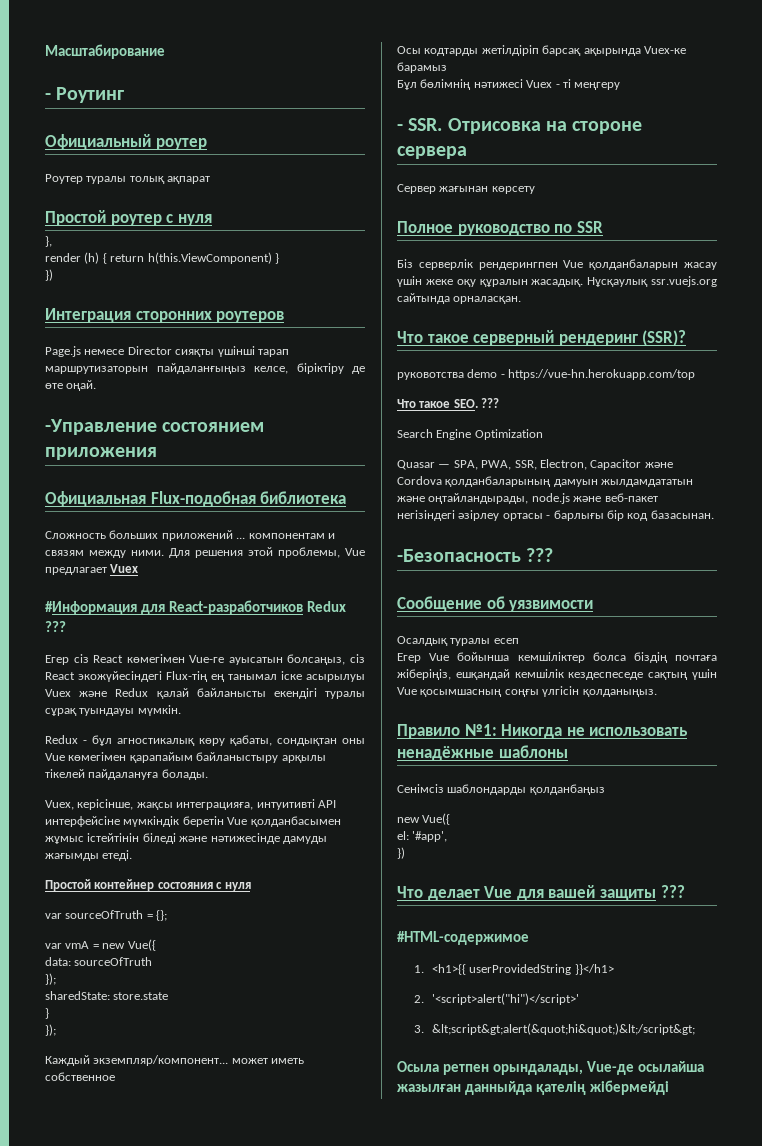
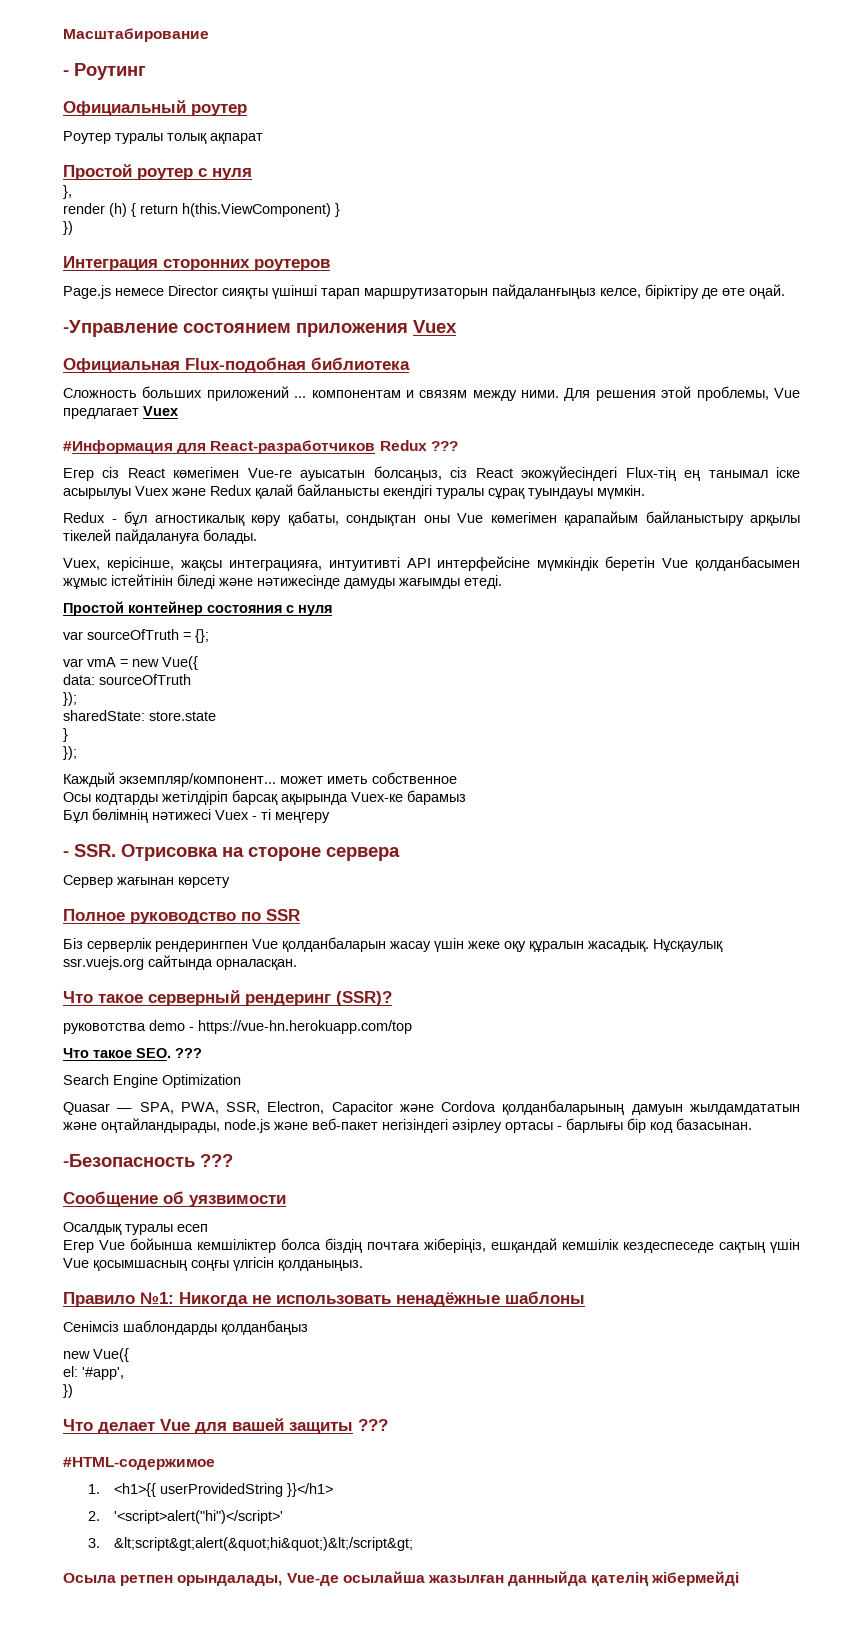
(157, 453) none -> [413,320,457,333] Vuex

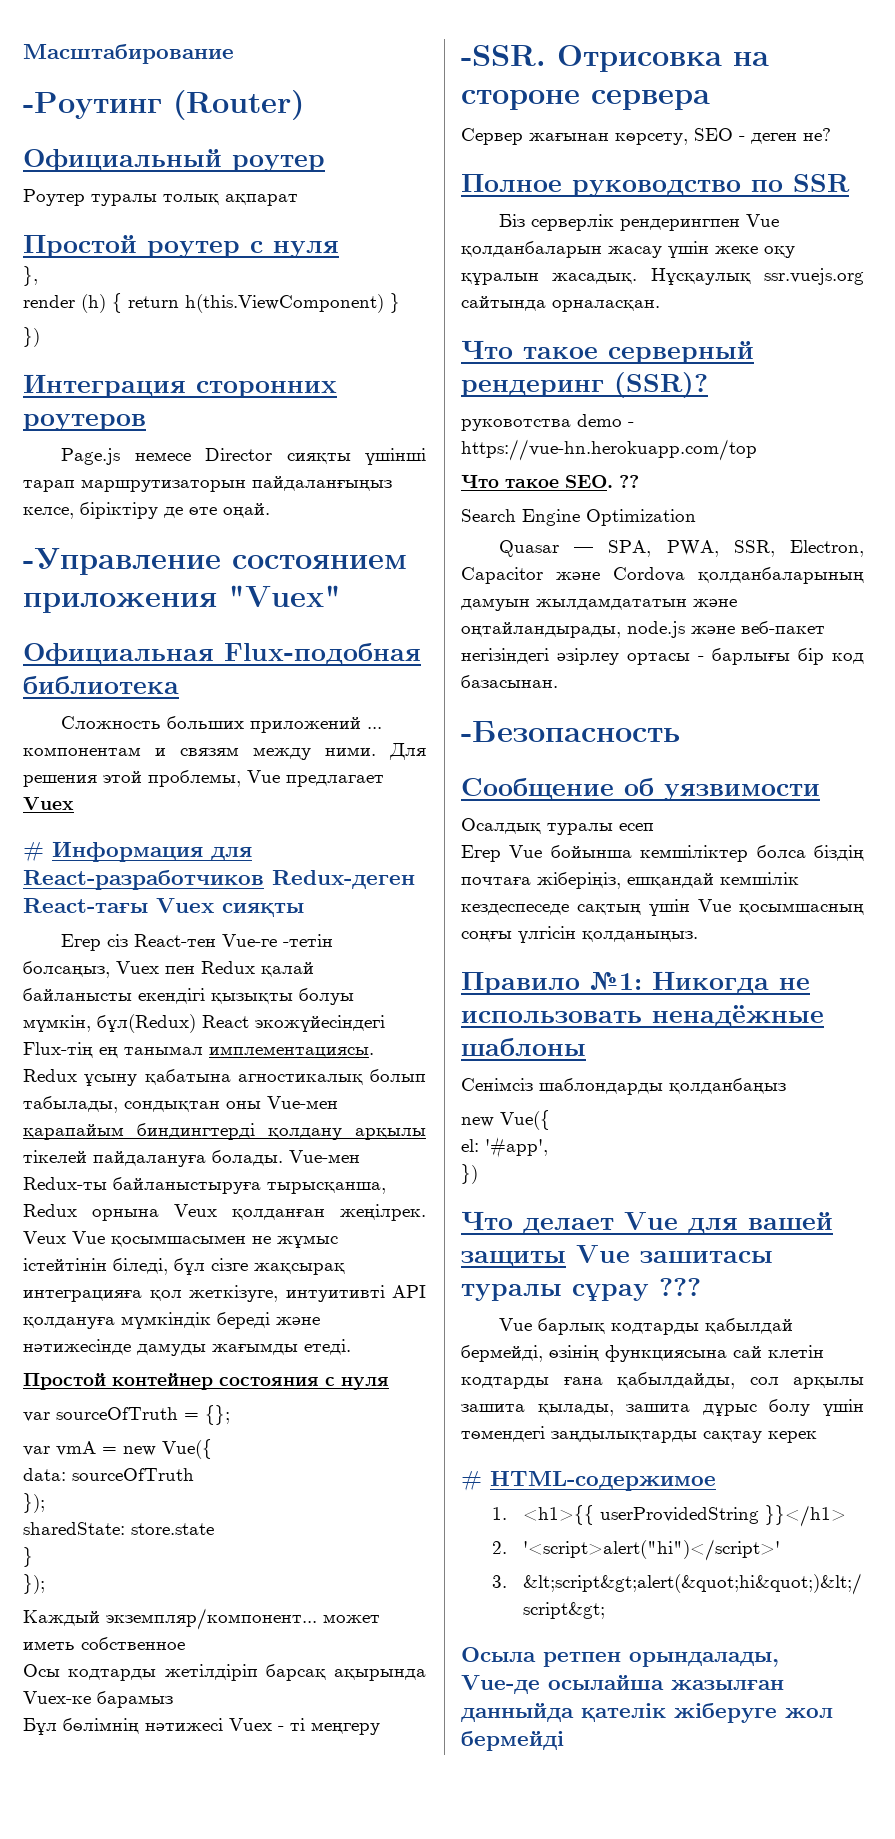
[63,63,146,80] - Роутинг -> [23,90,304,120] -Роутинг (Router)
[413,320,457,333] Vuex -> [228,585,341,607] "Vuex"
[63,440,458,454] [63,466,468,481] #Информация для React-разработчиков Redux ??? // Егер сіз React көмегімен Vue-ге ауысатын болсаңыз, сіз -> [23,841,252,862] [23,870,415,890] [23,898,304,917] [61,934,334,951] [23,961,314,978] [23,988,354,1005] [23,1014,196,1033] # Информация для React-разработчиков Redux-деген React-тағы Vuex сияқты // Егер сіз React-тен Vue-ге -тетін болсаңыз, Vuex пен Redux қалай байланысты екендігі қызықты болуы мүмкін, бұл(Redux)
[775,467,800,478] [63,484,645,499] [63,511,800,526] [63,529,257,544] [63,556,800,571] [63,574,215,589] іске асырылуы Vuex және Redux қалай байланысты екендігі туралы сұрақ туындауы мүмкін. // Redux - бұл агностикалық көру қабаты, сондықтан оны Vue көмегімен қарапайым байланыстыру арқылы тікелей пайдалануға болады. // Vuex, керісінше, жақсы интеграцияға, интуитивті API интерфейсіне мүмкіндік беретін Vue қолданбасымен жұмыс істейтінін біледі -> [209,1046,374,1058] [23,1069,426,1086] [23,1096,338,1113] [23,1123,426,1140] [23,1150,360,1167] [23,1177,386,1194] [23,1204,426,1221] [23,1231,338,1248] [23,1258,345,1275] [23,1285,426,1302] [23,1312,270,1329] имплементациясы. Redux ұсыну қабатына агностикалық болып табылады, сондықтан оны Vue-мен қарапайым биндингтерді қолдану арқылы тікелей пайдалануға болады. Vue-мен Redux-ты байланыстыруға тырысқанша, Redux орнына Veux қолданған жеңілрек. Veux Vue қосымшасымен не жұмыс істейтінін біледі, бұл сізге жақсырақ интеграцияға қол жеткізуге, интуитивті API қолдануға мүмкіндік береді
[63,844,116,857] - SSR. -> [461,45,546,66] -SSR.
[178,877,230,888] көрсету -> [615,128,831,145] көрсету, SEO - деген не?
[175,1048,202,1058] ??? -> [619,475,639,488] ??
[200,1154,233,1167] ??? -> (680, 731) none
[358,1419,388,1431] [63,1457,215,1470] ??? // #HTML-содержимое -> [576,1245,773,1263] [461,1278,701,1301] [499,1318,794,1335] [461,1345,824,1362] [461,1372,864,1389] [461,1399,864,1416] [461,1426,817,1443] [461,1471,716,1491] Vue зашитасы туралы сұрау ??? // Vue барлық кодтарды қабылдай бермейді, өзінің функциясына сай клетін кодтарды ғана қабылдайды, сол арқылы зашита қылады, зашита дұрыс болу үшін төмендегі заңдылықтарды сақтау керек // # HTML-содержимое
[591,1571,740,1586] қателің жібермейді -> [581,1703,833,1723] [461,1731,564,1751] қателік жіберуге жол бермейді

